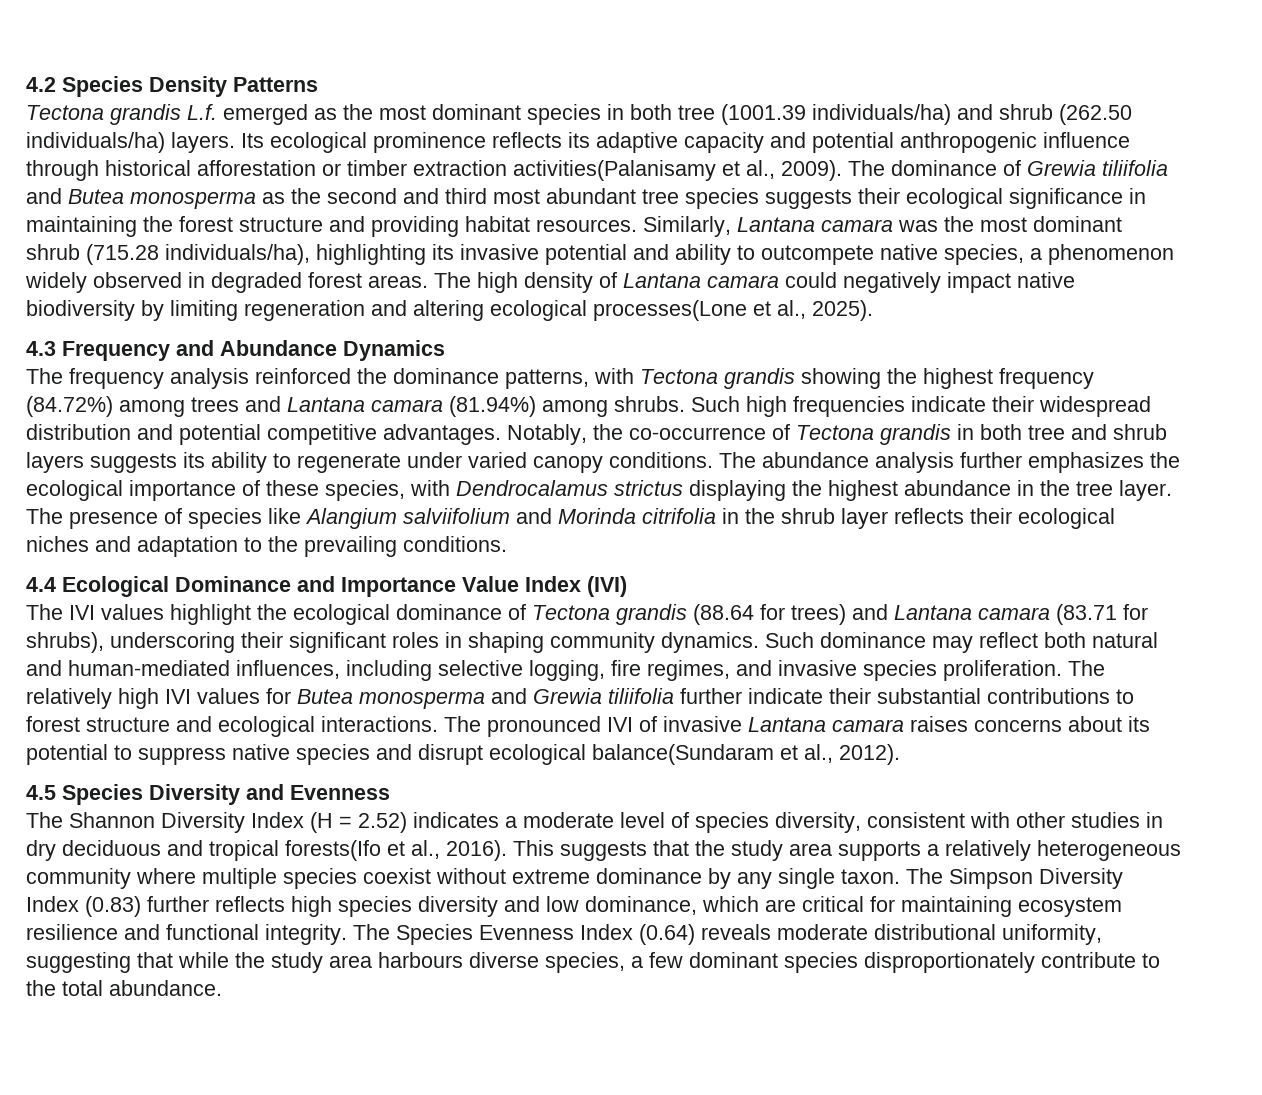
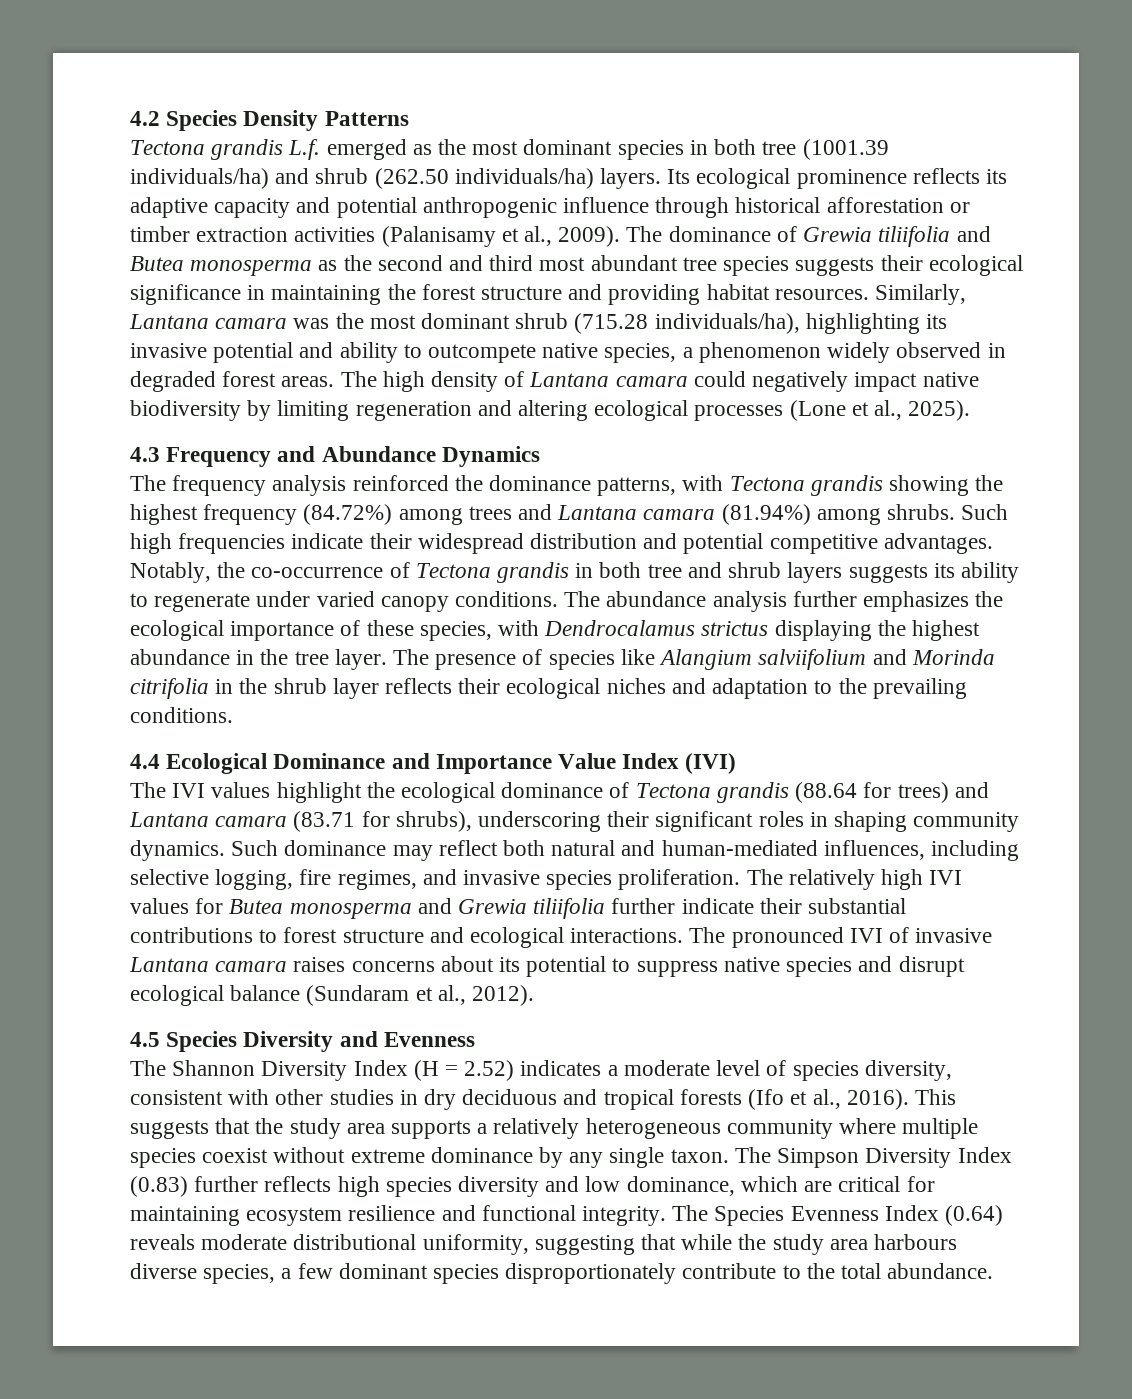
[513,160,716,181] activities(Palanisamy -> [294,226,496,247] activities (Palanisamy
[593,300,747,321] processes(Lone -> [694,400,846,421] processes (Lone
[592,744,774,765] balance(Sundaram -> [230,985,410,1006] balance (Sundaram
[285,840,381,861] forests(Ifo -> [679,1089,785,1110] forests (Ifo

